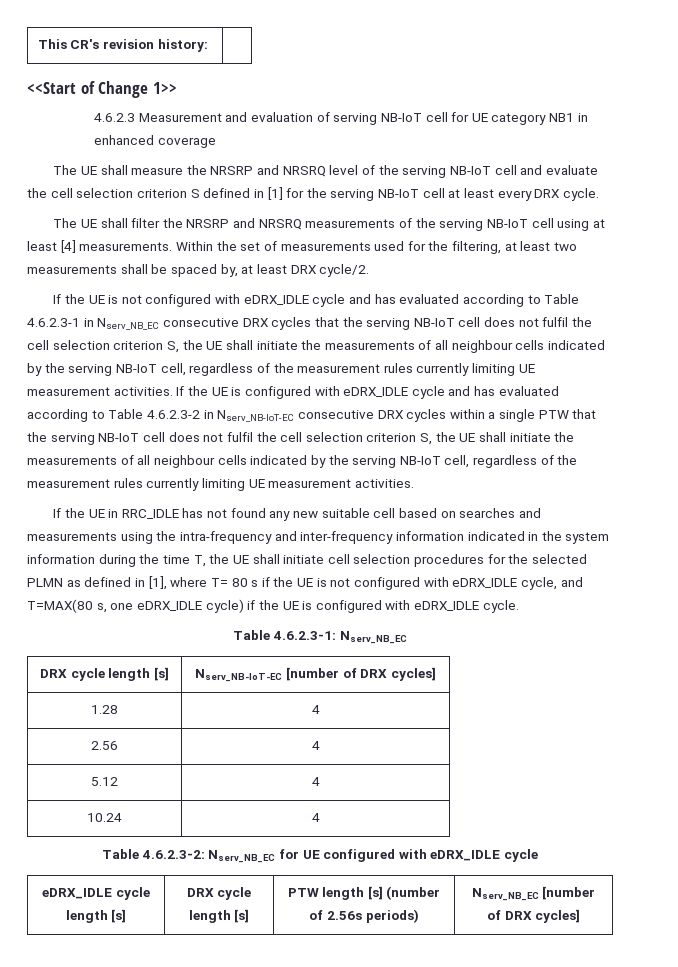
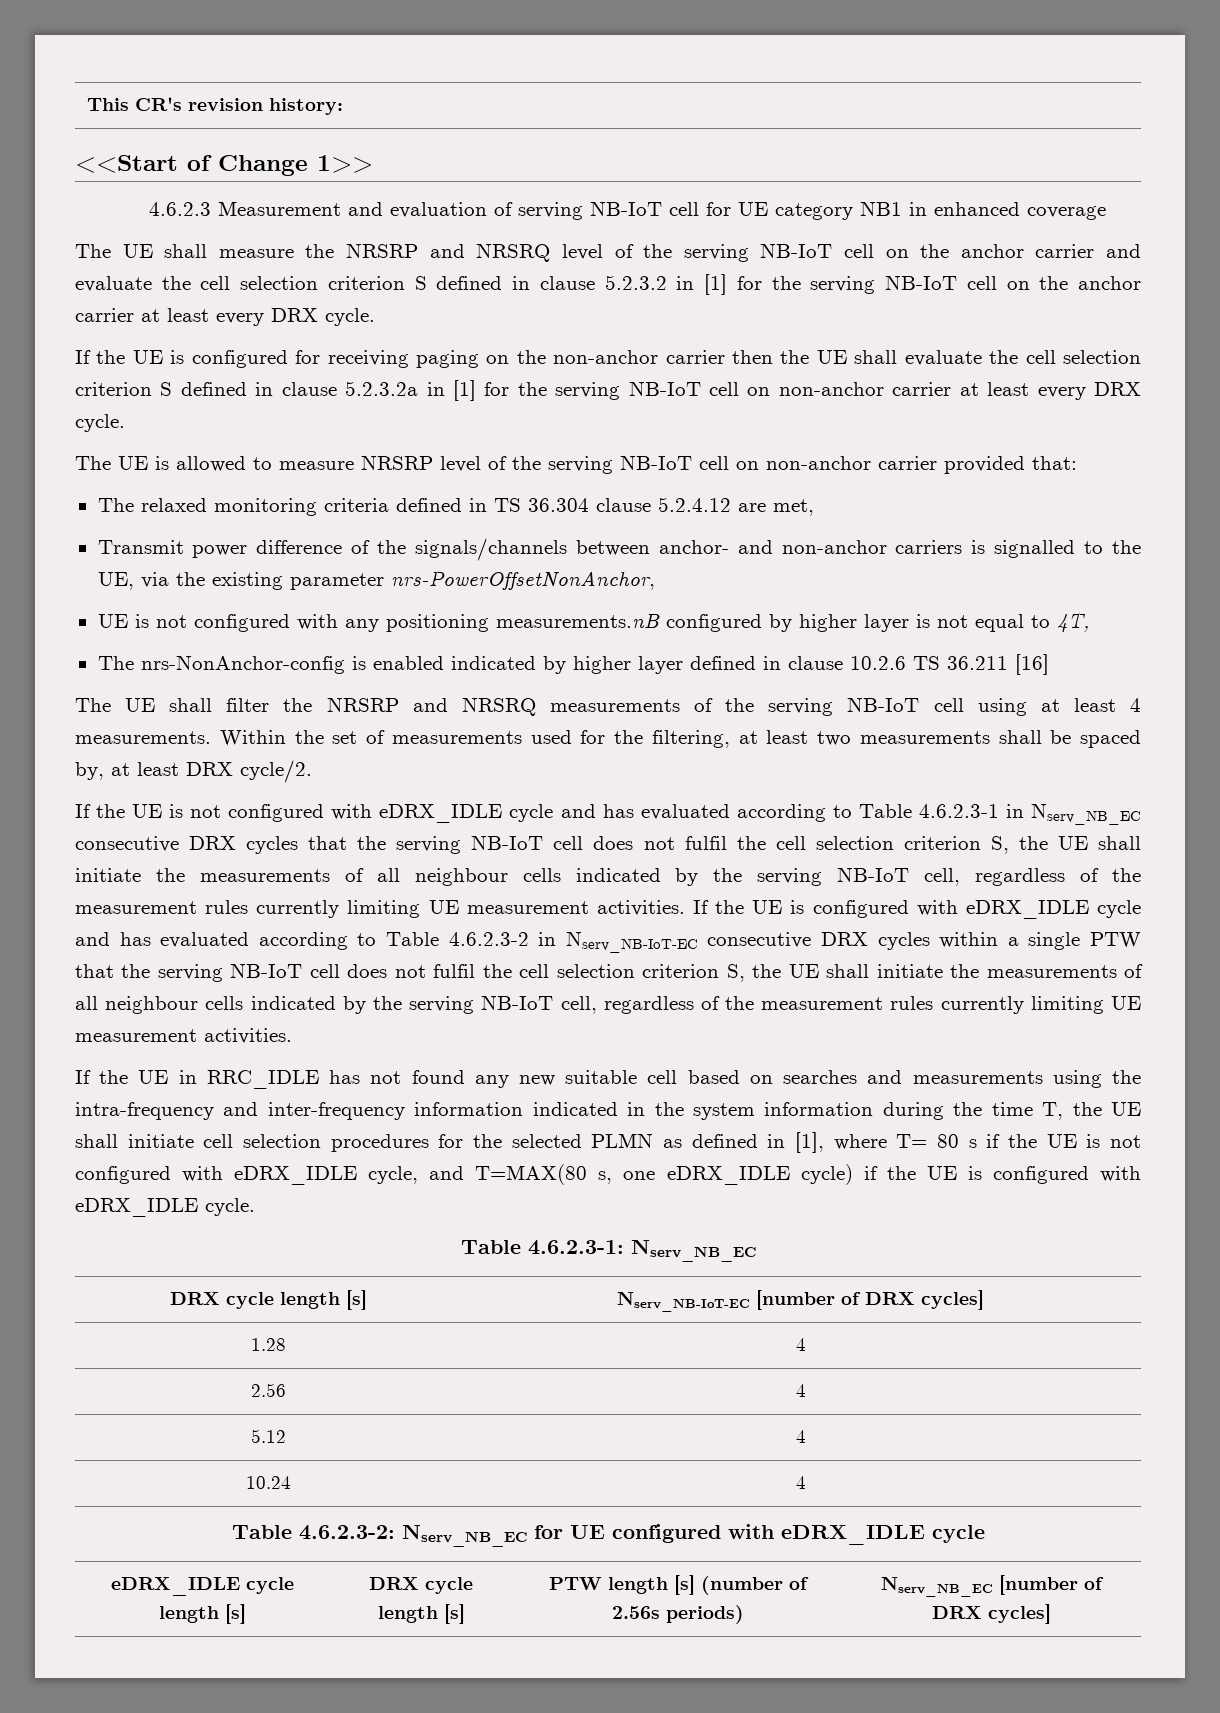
(517, 170) none -> [885,244,1095,258] on the anchor carrier
[267,187,599,201] [1] for the serving NB-IoT cell at least every DRX cycle. -> [539,274,1141,295] [75,308,375,326] [75,350,1142,368] [75,380,1142,401] [75,414,125,432] [75,455,1077,474] [97,497,814,516] [97,538,1142,561] [97,570,655,590] [97,612,1089,632] [97,654,1049,675] clause 5.2.3.2 in [1] for the serving NB-IoT cell on the anchor carrier at least every DRX cycle. // If the UE is configured for receiving paging on the non-anchor carrier then the UE shall evaluate the cell selection criterion S defined in clause 5.2.3.2a in [1] for the serving NB-IoT cell on non-anchor carrier at least every DRX cycle. // The UE is allowed to measure NRSRP level of the serving NB-IoT cell on non-anchor carrier provided that: // The relaxed monitoring criteria defined in TS 36.304 clause 5.2.4.12 are met, // Transmit power difference of the signals/channels between anchor- and non-anchor carriers is signalled to the UE, via the existing parameter nrs-PowerOffsetNonAnchor, // UE is not configured with any positioning measurements.nB configured by higher layer is not equal to 4T, // The nrs-NonAnchor-config is enabled indicated by higher layer defined in clause 10.2.6 TS 36.211 [16]
[60,240,76,253] [4] -> [1130,698,1141,712] 4

